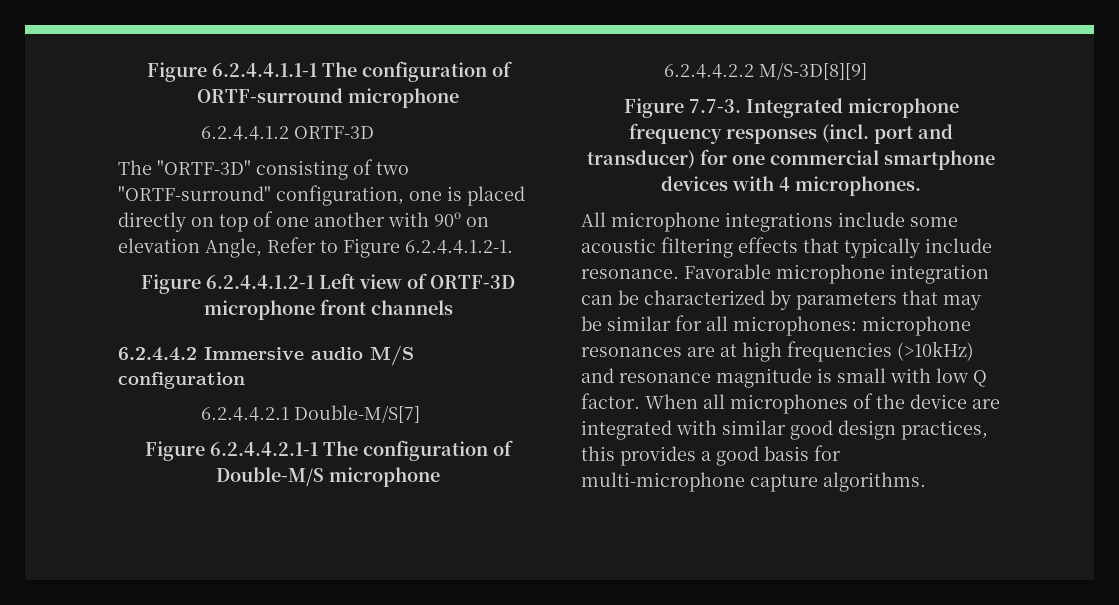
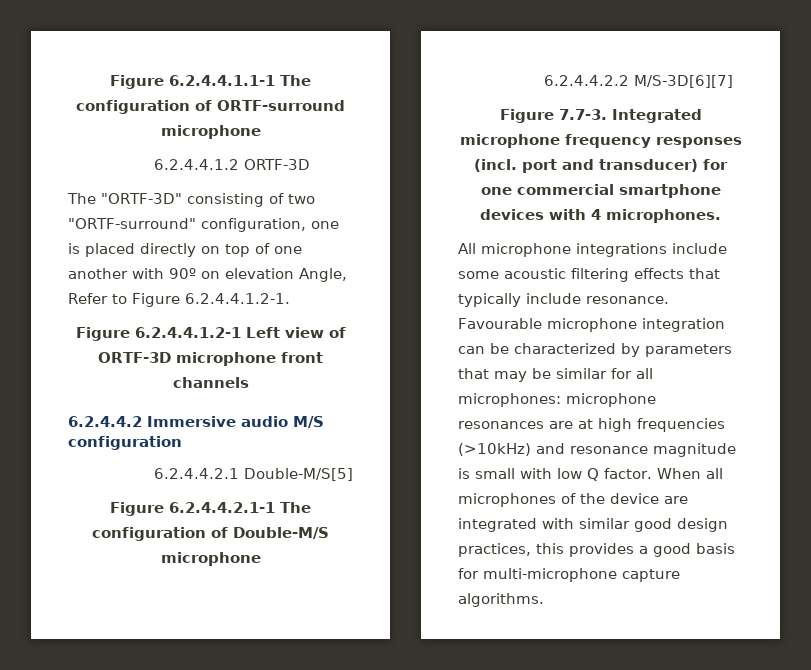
[293,405,420,423] Double-M/S[7] -> [243,468,353,481] Double-M/S[5]
[758,62,867,80] M/S-3D[8][9] -> [633,75,733,88] M/S-3D[6][7]
[684,264,771,279] Favorable -> [458,318,542,329] Favourable

